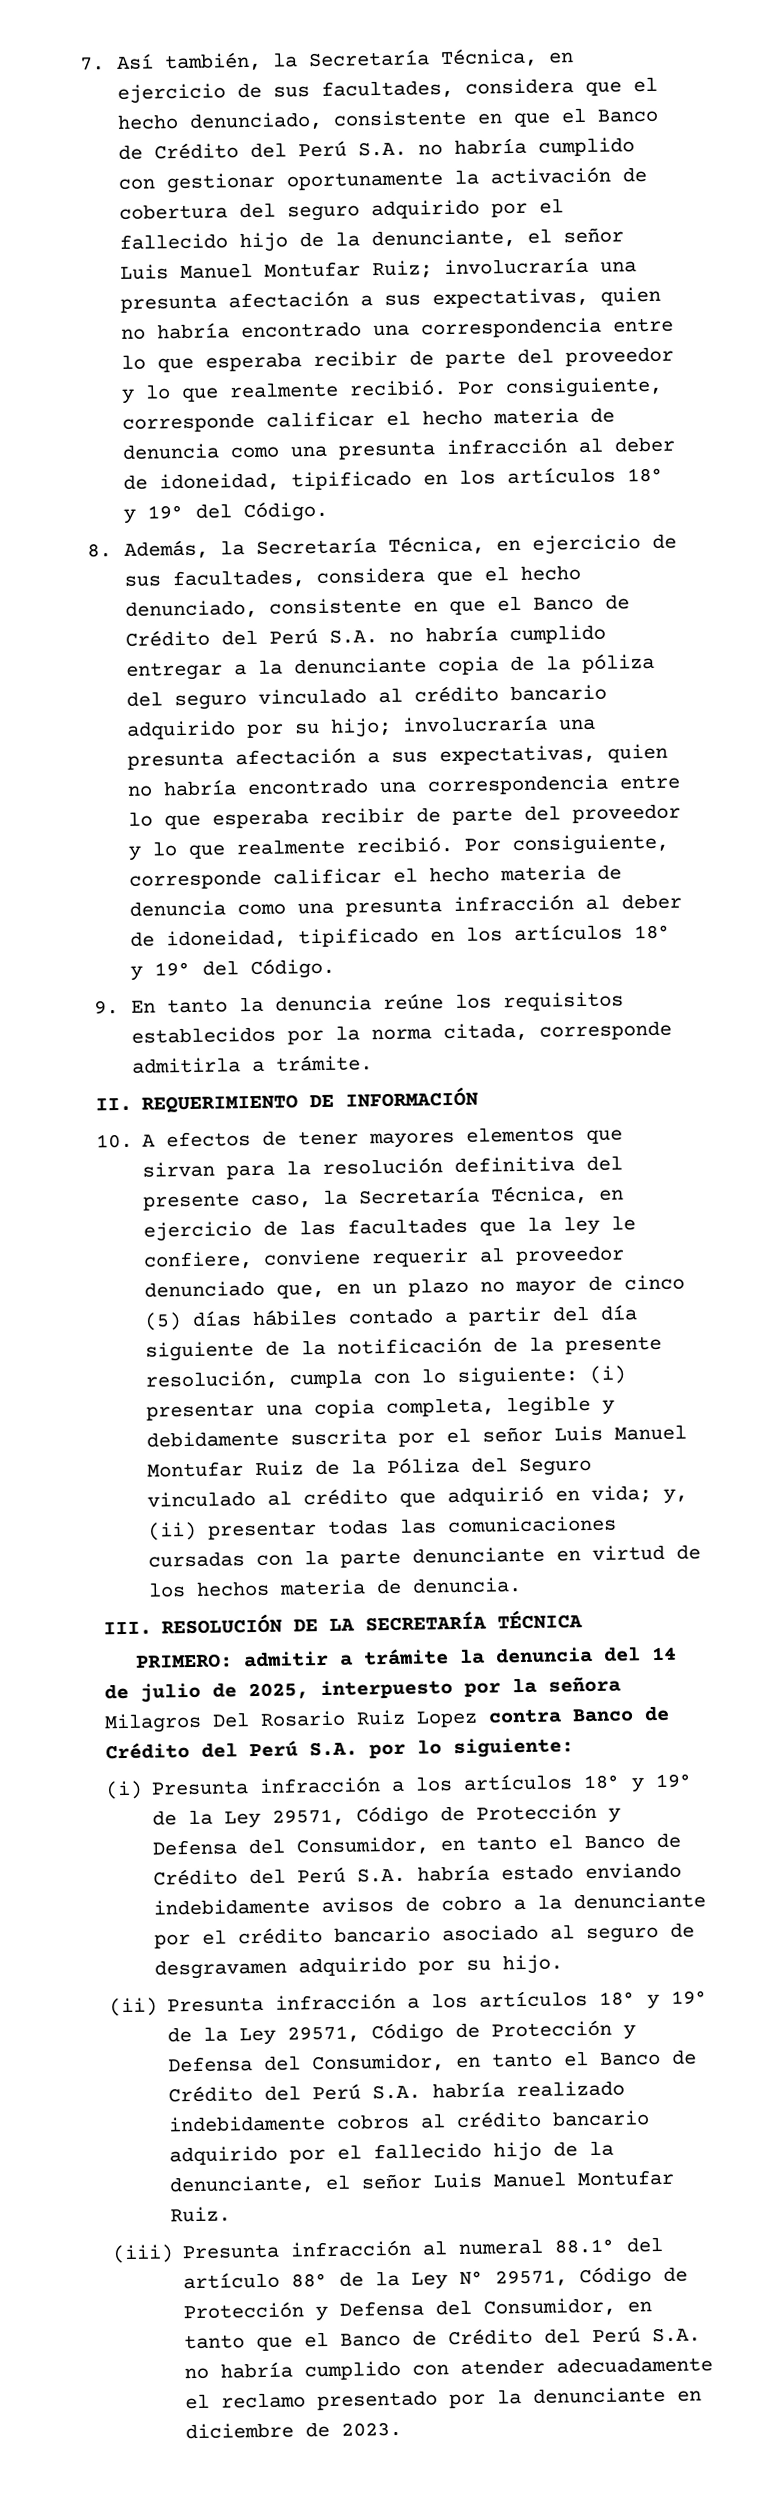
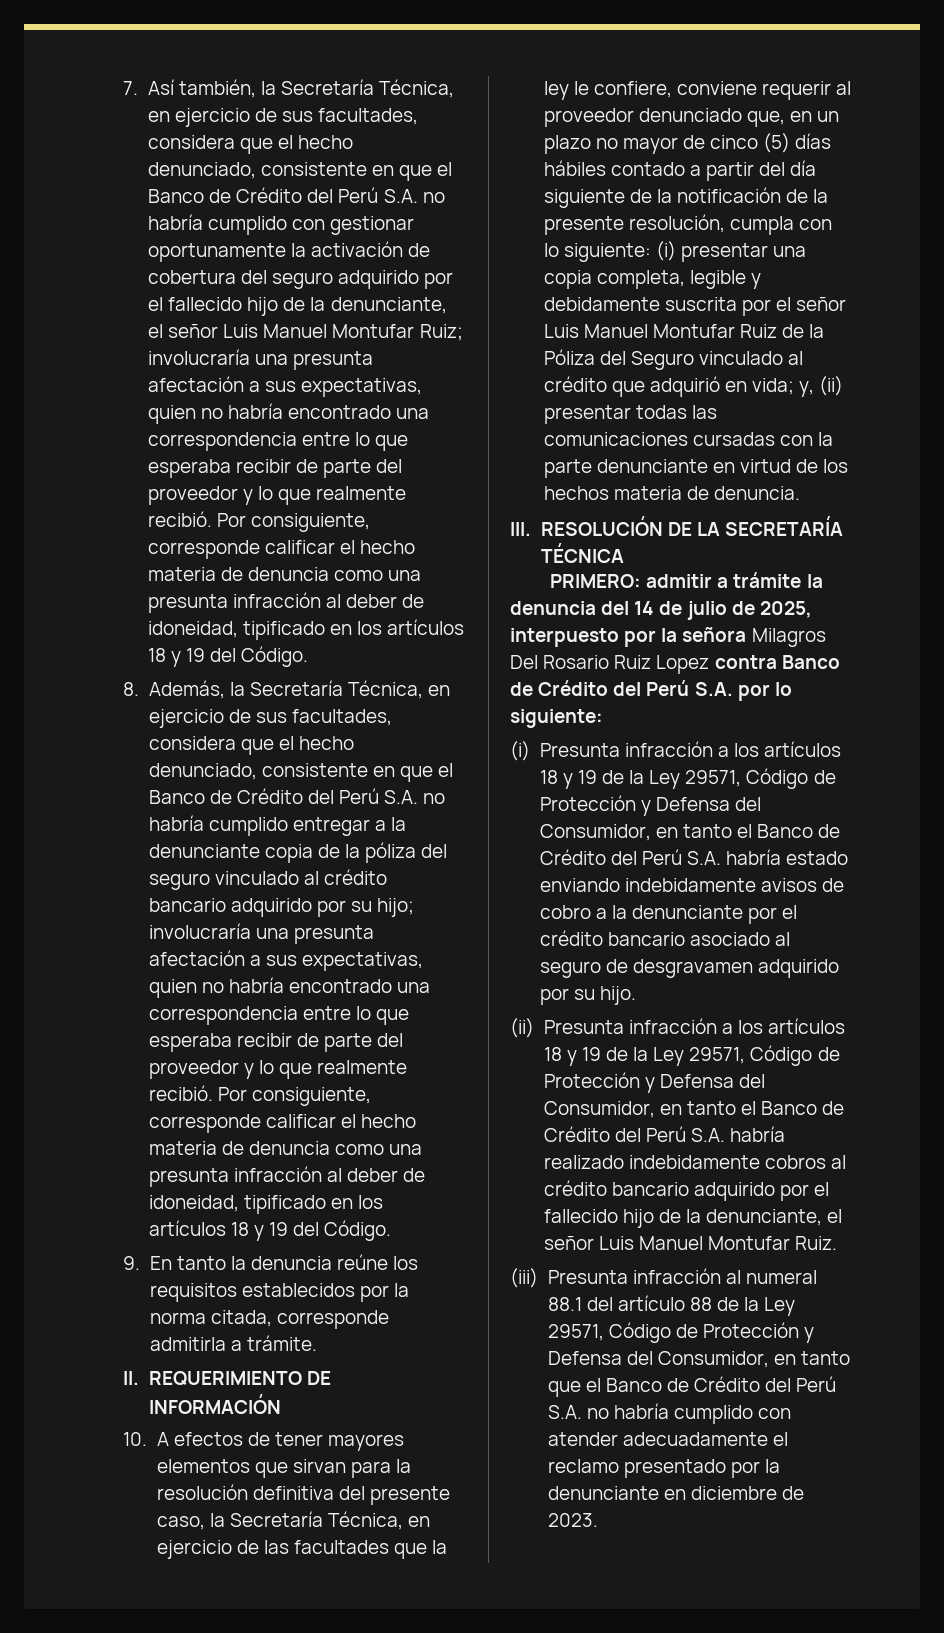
[626,467,664,483] [122,504,184,524] 18° y 19° -> [147,648,206,667] 18 y 19
[633,924,671,940] [129,961,191,981] 18° y 19° -> [230,1222,288,1241] 18 y 19
[583,1773,694,1793] 18° y 19° -> [539,770,597,789] 18 y 19
[599,1990,709,2010] 18° y 19° -> [543,1047,601,1066] 18 y 19
[554,2238,617,2254] 88.1° -> [547,1297,582,1311] 88.1
[291,2270,485,2290] 88° de la Ley N° -> [689,1297,796,1316] 88 de la Ley

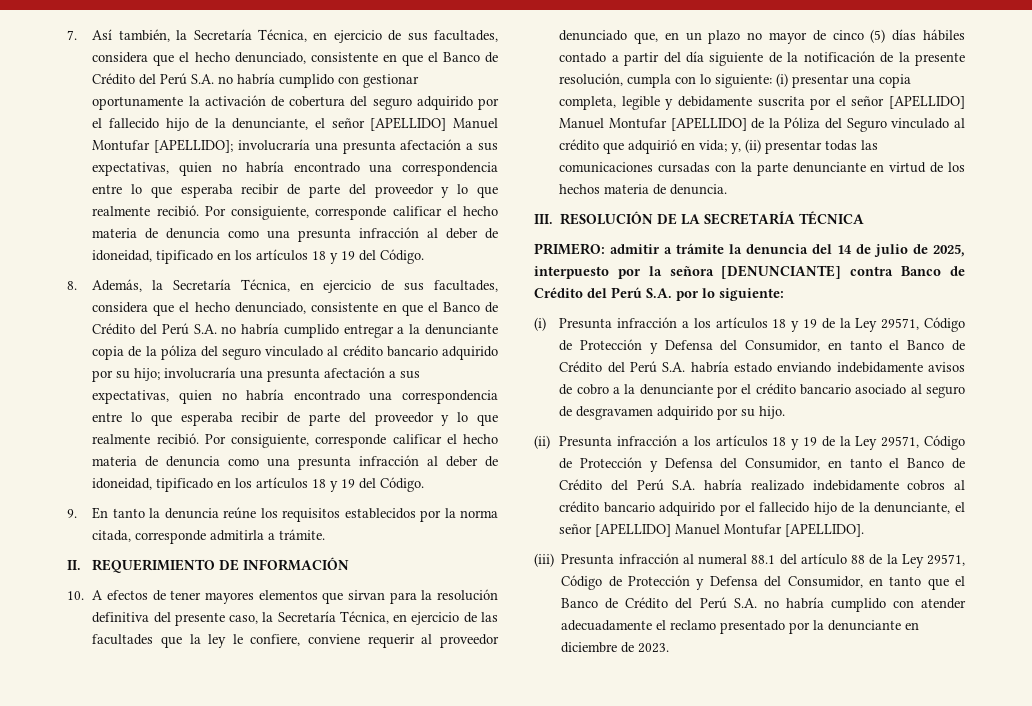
[223,324,463,341] Luis Manuel Montufar Ruiz; -> [370,117,499,131] [92,139,234,153] [APELLIDO] Manuel Montufar [APELLIDO];
[543,324,777,338] Luis Manuel Montufar Ruiz -> [889,95,965,109] [559,117,747,131] [APELLIDO] Manuel Montufar [APELLIDO]
[751,628,826,647] [510,655,710,674] Milagros Del Rosario Ruiz Lopez -> [721,265,842,279] [DENUNCIANTE]
[598,1236,838,1250] Luis Manuel Montufar Ruiz. -> [595,523,865,537] [APELLIDO] Manuel Montufar [APELLIDO].

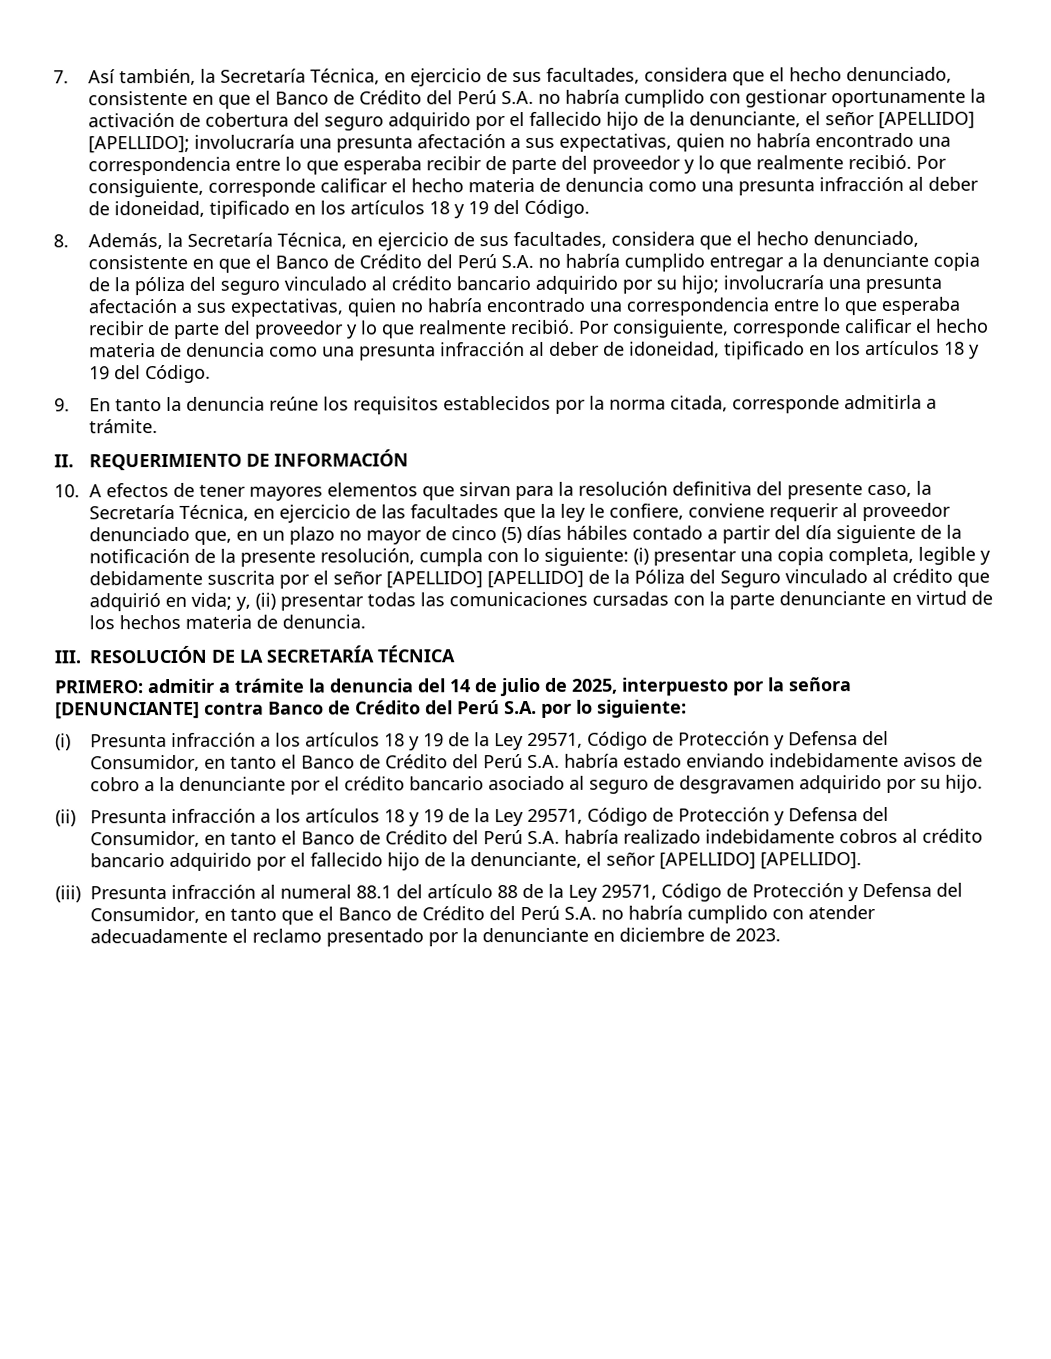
[453,118,499,129] [92,140,151,151] Manuel Montufar -> (975, 120) none
[559,118,667,129] Manuel Montufar -> (483, 580) none
[675,524,783,535] Manuel Montufar -> (756, 861) none

